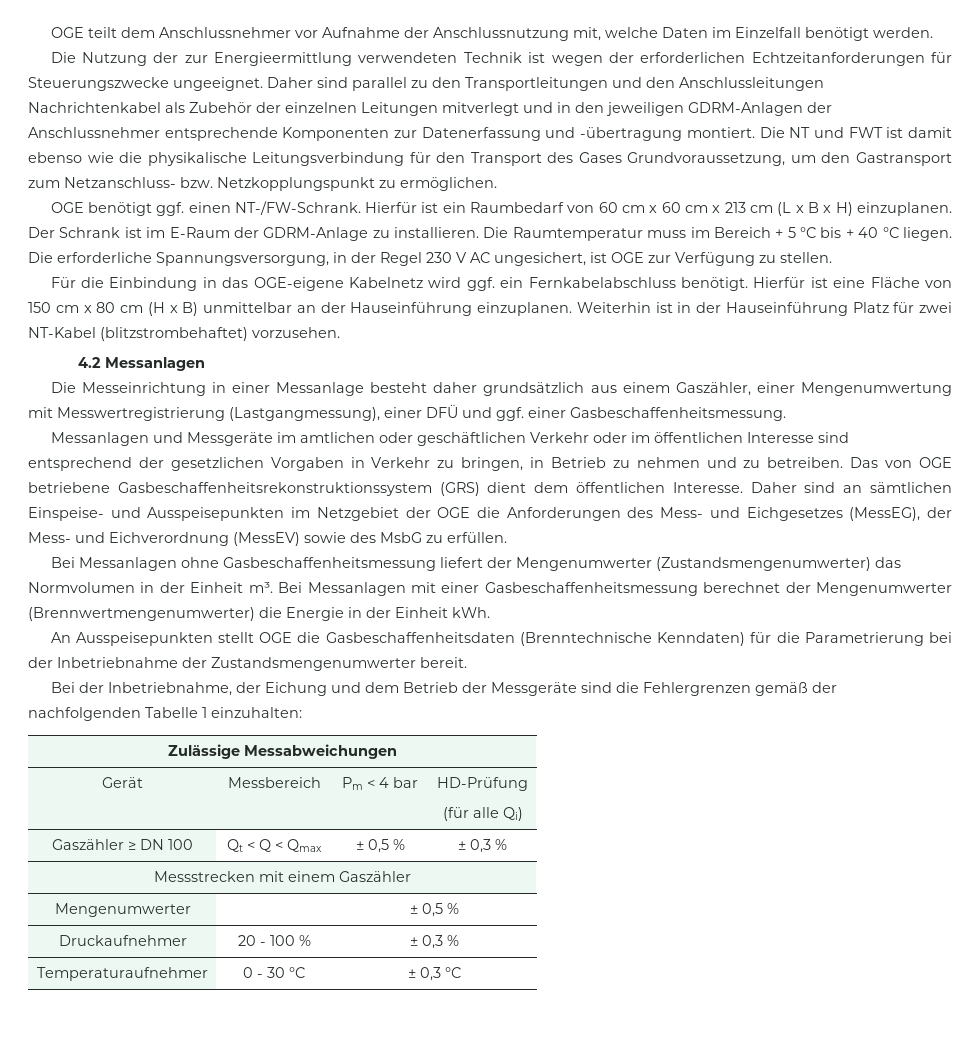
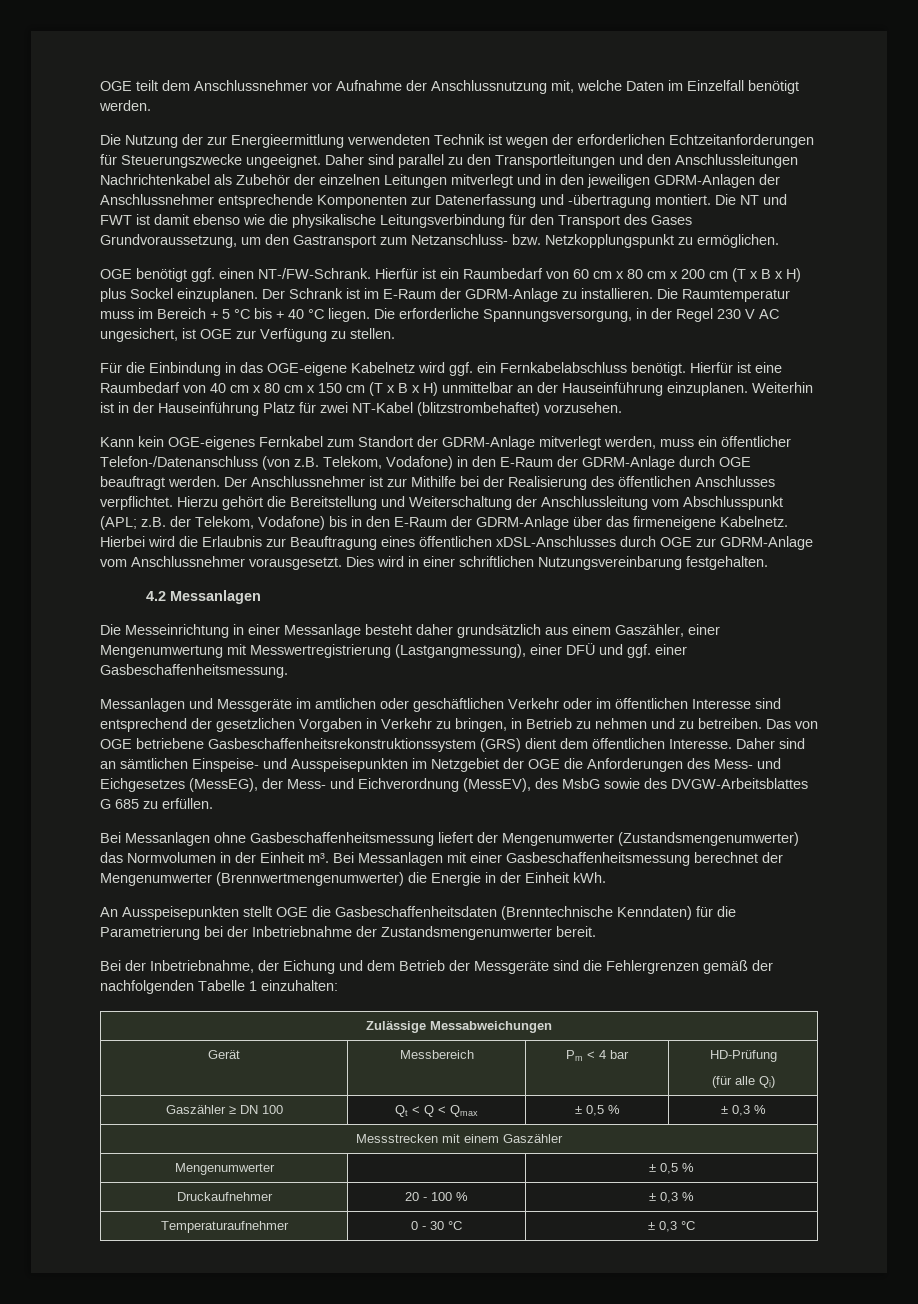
[661,202,853,216] 60 cm x 213 cm (L x B x H) -> [627,268,801,282] [100,288,173,302] 80 cm x 200 cm (T x B x H) plus Sockel
[870,277,953,288] [28,302,199,316] Fläche von 150 cm x 80 cm (H x B) -> [100,382,438,396] Raumbedarf von 40 cm x 80 cm x 150 cm (T x B x H)
(340, 332) none -> [100,436,791,450] [100,456,751,470] [100,476,775,490] [100,496,783,510] [100,516,788,530] [100,536,813,550] [100,556,768,570] // Kann kein OGE-eigenes Fernkabel zum Standort der GDRM-Anlage mitverlegt werden, muss ein öffentlicher Telefon-/Datenanschluss (von z.B. Telekom, Vodafone) in den E-Raum der GDRM-Anlage durch OGE beauftragt werden. Der Anschlussnehmer ist zur Mithilfe bei der Realisierung des öffentlichen Anschlusses verpflichtet. Hierzu gehört die Bereitstellung und Weiterschaltung der Anschlussleitung vom Abschlusspunkt (APL; z.B. der Telekom, Vodafone) bis in den E-Raum der GDRM-Anlage über das firmeneigene Kabelnetz. Hierbei wird die Erlaubnis zur Beauftragung eines öffentlichen xDSL-Anschlusses durch OGE zur GDRM-Anlage vom Anschlussnehmer vorausgesetzt. Dies wird in einer schriftlichen Nutzungsvereinbarung festgehalten.
[233,532,422,546] (MessEV) sowie des MsbG -> [463,778,808,792] [100,799,139,809] (MessEV), des MsbG sowie des DVGW-Arbeitsblattes G 685

